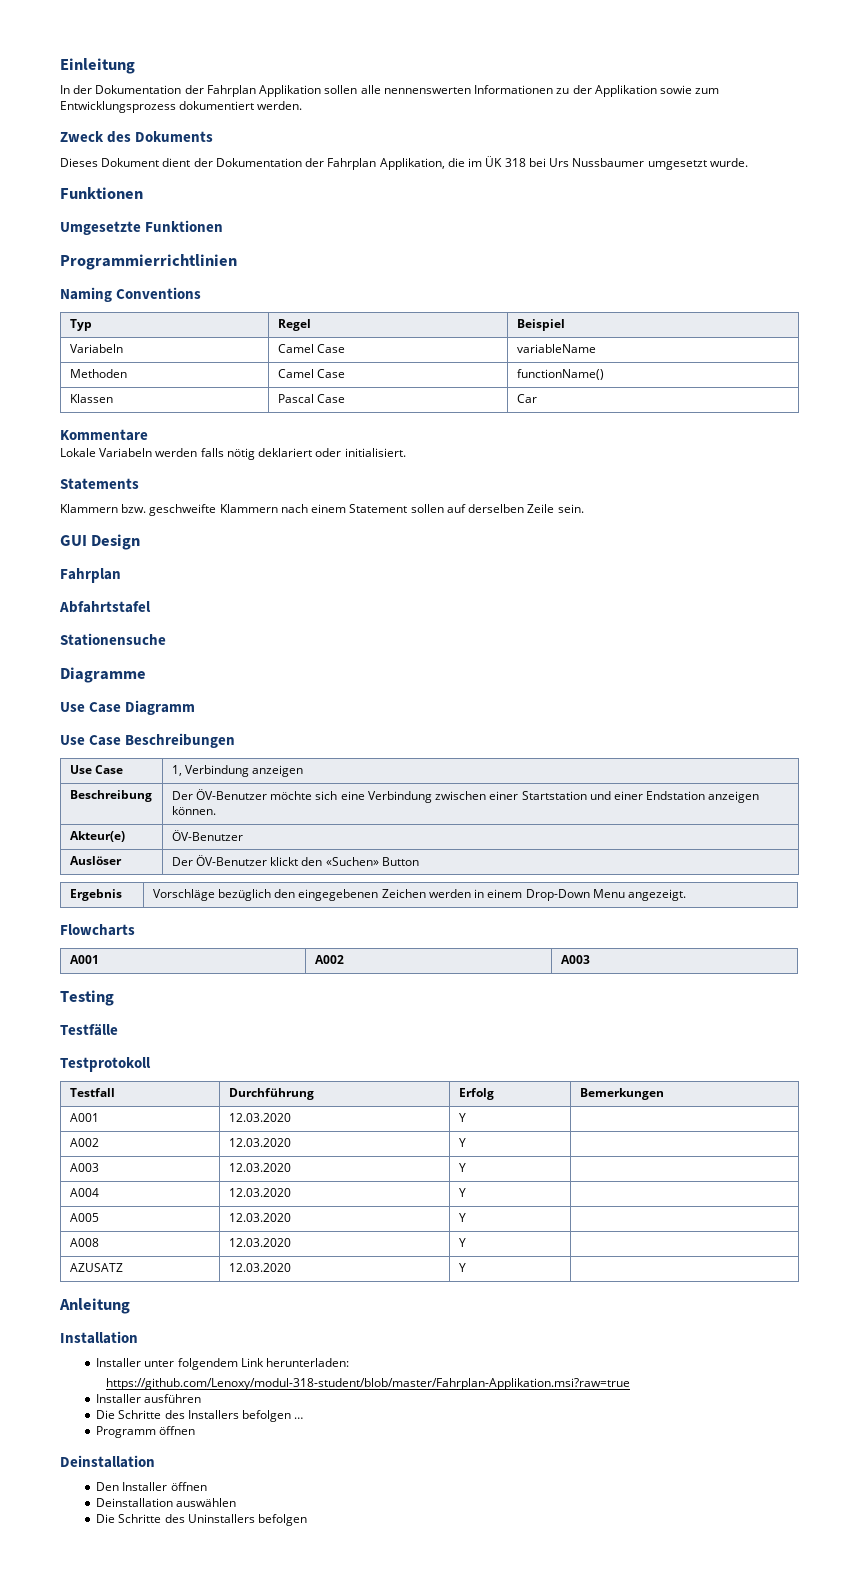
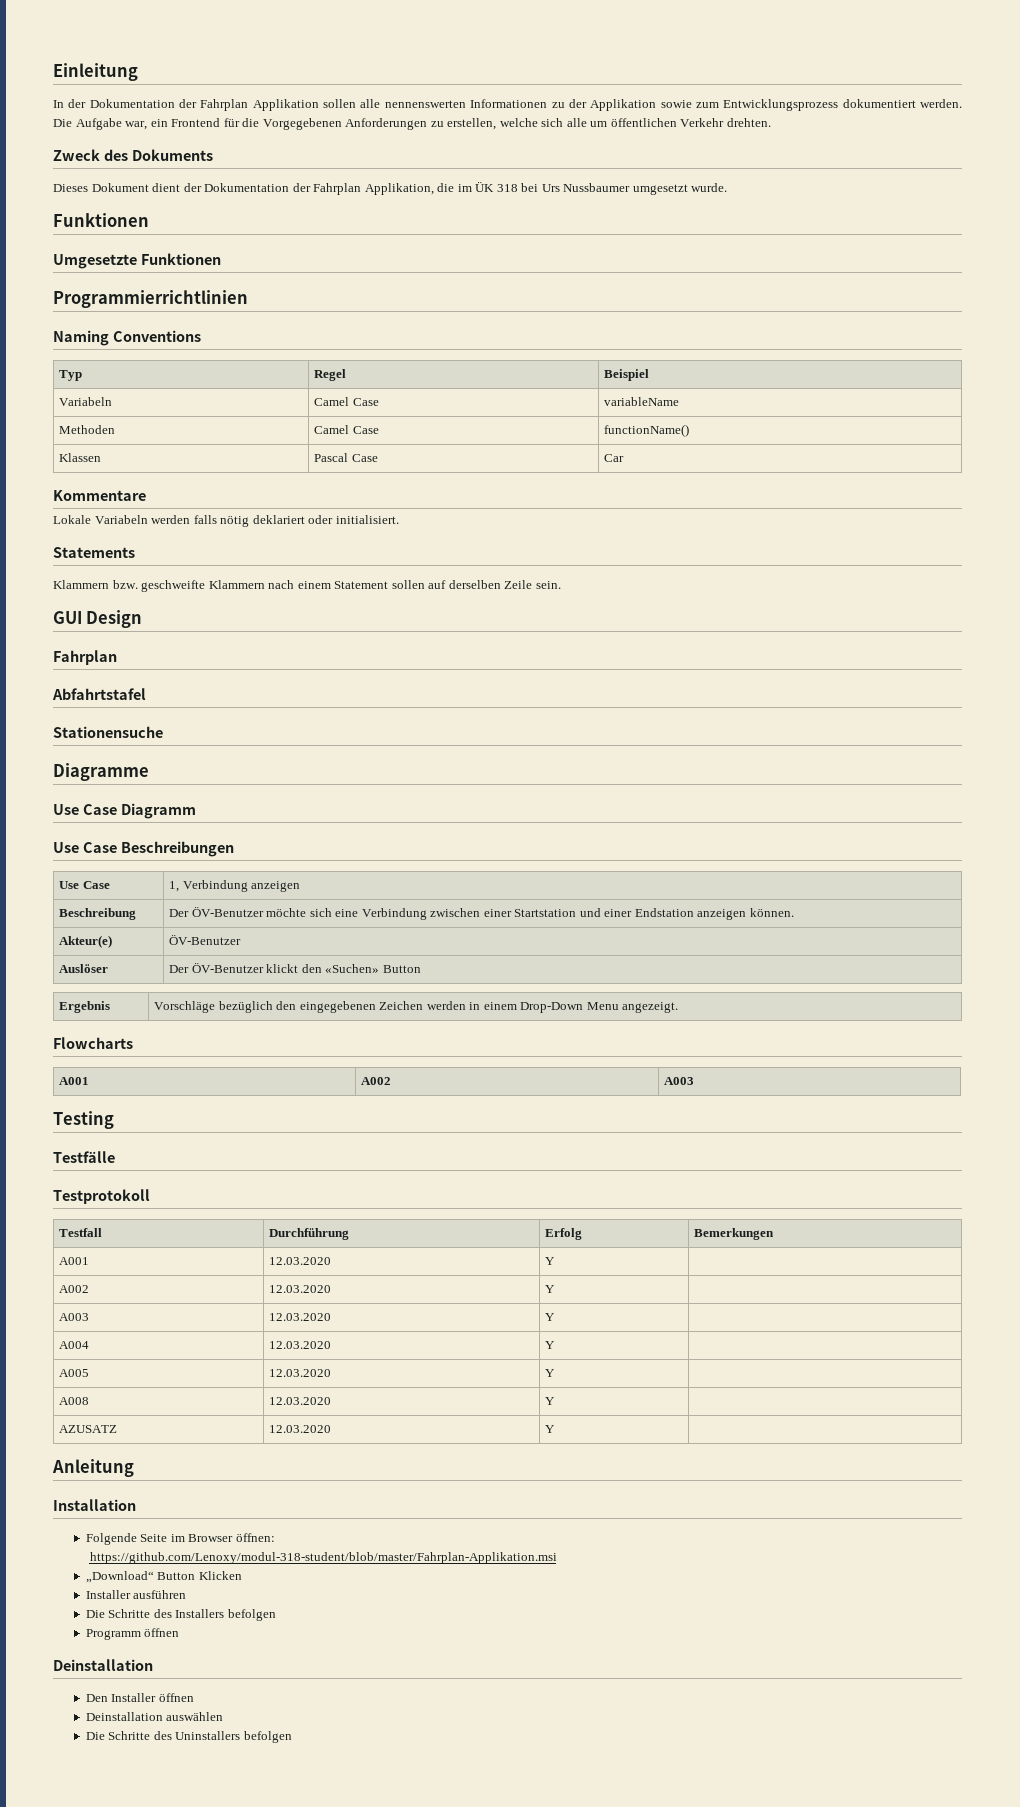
(303, 105) none -> [53,118,771,130] Die Aufgabe war, ein Frontend für die Vorgegebenen Anforderungen zu erstellen, welche sich alle um öffentlichen Verkehr drehten.
[96,1358,350,1370] [105,1378,630,1390] Installer unter folgendem Link herunterladen: // https://github.com/Lenoxy/modul-318-student/blob/master/Fahrplan-Applikation.msi?raw=true -> [85,1533,275,1545] [89,1552,557,1564] [85,1571,242,1583] Folgende Seite im Browser öffnen: // https://github.com/Lenoxy/modul-318-student/blob/master/Fahrplan-Applikation.msi // „Download“ Button Klicken
[294,1417,304,1419] … -> (276, 1615) none

